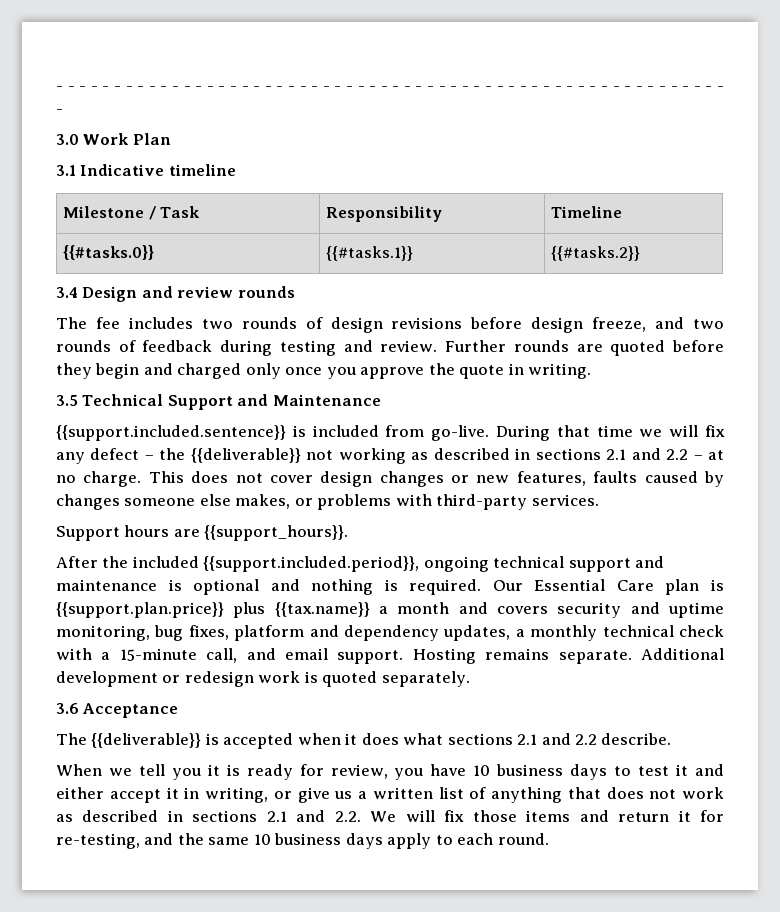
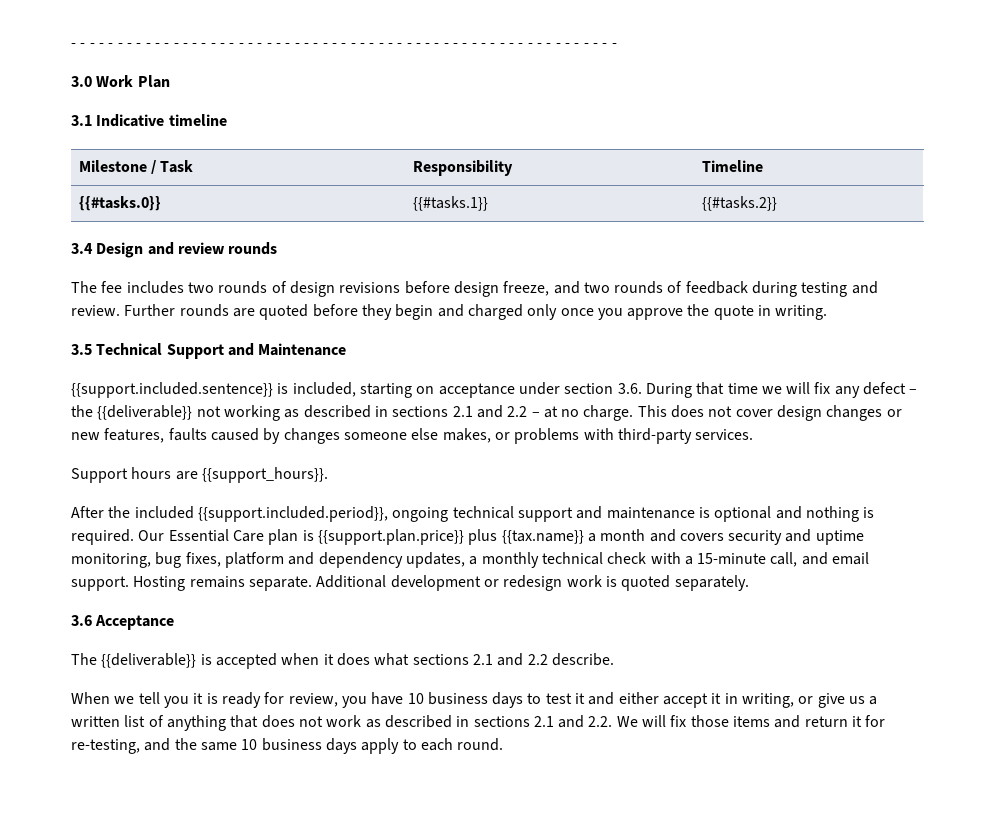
[312,425,490,441] included from go-live. -> [292,382,642,398] included, starting on acceptance under section 3.6.

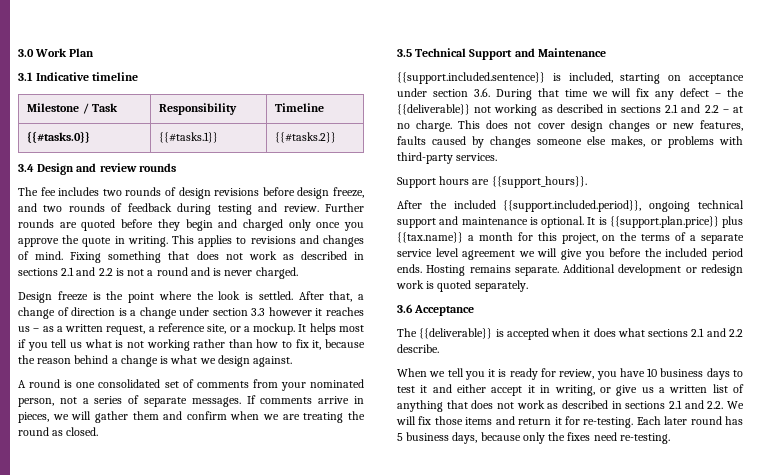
[71,43,617,48] - - - - - - - - - - - - - - - - - - - - - - - - - - - - - - - - - - - - - - - - - - - - - - - - - - - - - - - - - - - // -> (18, 53) none
(828, 312) none -> [172,235,364,247] [18,251,364,263] [18,267,298,279] [18,291,364,303] [18,307,365,319] [18,323,364,335] [18,339,366,351] [18,355,293,367] [18,379,364,391] [18,395,365,407] [18,411,365,423] [18,427,99,436] This applies to revisions and changes of mind. Fixing something that does not work as described in sections 2.1 and 2.2 is not a round and is never charged. // Design freeze is the point where the look is settled. After that, a change of direction is a change under section 3.3 however it reaches us – as a written request, a reference site, or a mockup. It helps most if you tell us what is not working rather than how to fix it, because the reason behind a change is what we design against. // A round is one consolidated set of comments from your nominated person, not a series of separate messages. If comments arrive in pieces, we will gather them and confirm when we are treating the round as closed.
[714,506,875,522] [71,529,299,545] optional and nothing is required. Our Essential Care plan -> [541,216,596,228] optional. It
[649,529,864,545] [71,552,870,568] [71,576,129,591] and covers security and uptime monitoring, bug fixes, platform and dependency updates, a monthly technical check with a 15-minute call, and email support. -> [517,232,744,244] [397,248,743,260] [397,264,422,273] for this project, on the terms of a separate service level agreement we will give you before the included period ends.
[71,738,504,754] re-testing, and the same 10 business days apply to each round. -> [583,416,743,428] [397,432,670,444] re-testing. Each later round has 5 business days, because only the fixes need re-testing.

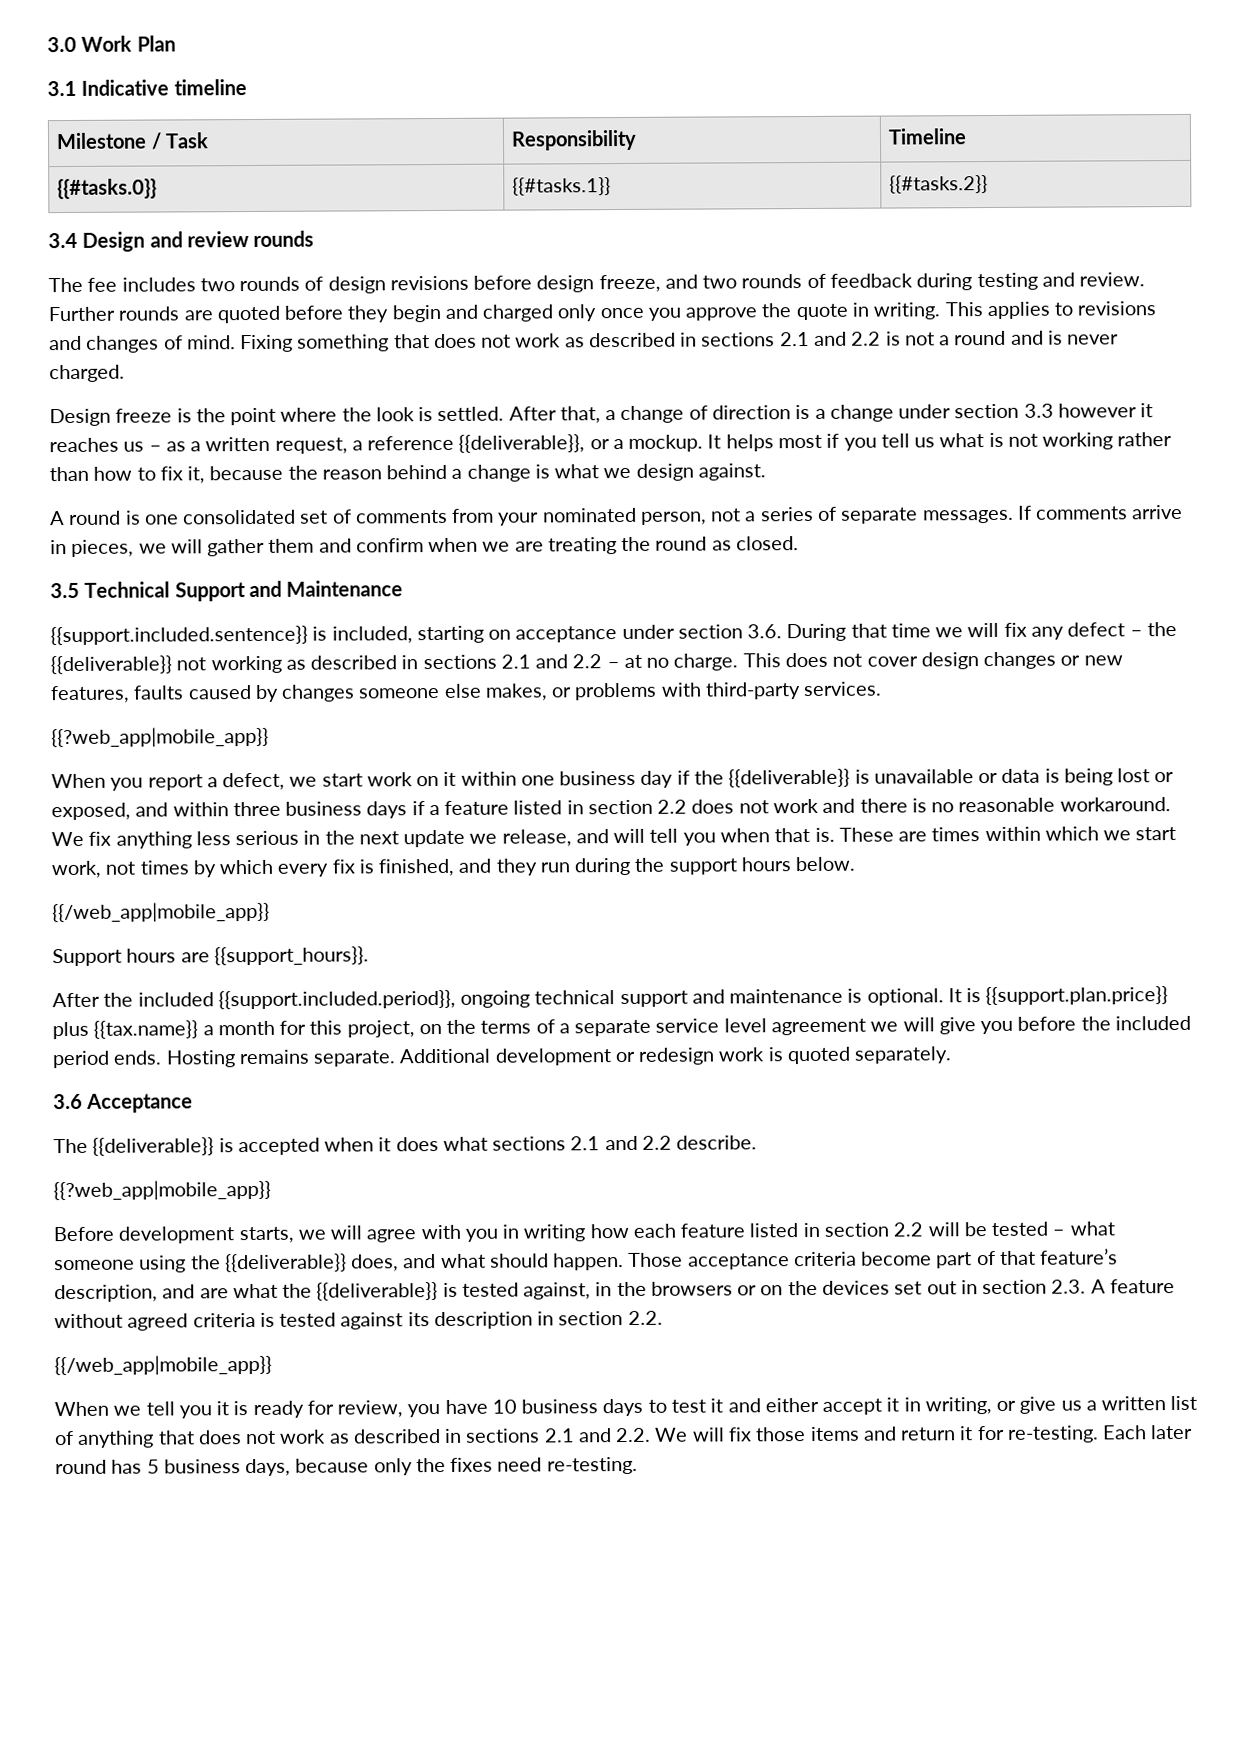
[207,324,227,334] site, -> [458,434,586,453] {{deliverable}},
(498, 157) none -> [51,726,269,748] [51,768,1175,791] [51,797,1171,821] [51,826,1177,849] [51,856,856,879] [52,901,270,923] // {{?web_app|mobile_app}} // When you report a defect, we start work on it within one business day if the {{deliverable}} is unavailable or data is being lost or exposed, and within three business days if a feature listed in section 2.2 does not work and there is no reasonable workaround. We fix anything less serious in the next update we release, and will tell you when that is. These are times within which we start work, not times by which every fix is finished, and they run during the support hours below. // {{/web_app|mobile_app}}
(439, 348) none -> [53,1179,271,1201] [53,1221,1115,1244] [54,1248,1119,1273] [54,1279,1175,1303] [54,1310,663,1331] [54,1354,272,1376] // {{?web_app|mobile_app}} // Before development starts, we will agree with you in writing how each feature listed in section 2.2 will be tested – what someone using the {{deliverable}} does, and what should happen. Those acceptance criteria become part of that feature’s description, and are what the {{deliverable}} is tested against, in the browsers or on the devices set out in section 2.3. A feature without agreed criteria is tested against its description in section 2.2. // {{/web_app|mobile_app}}

